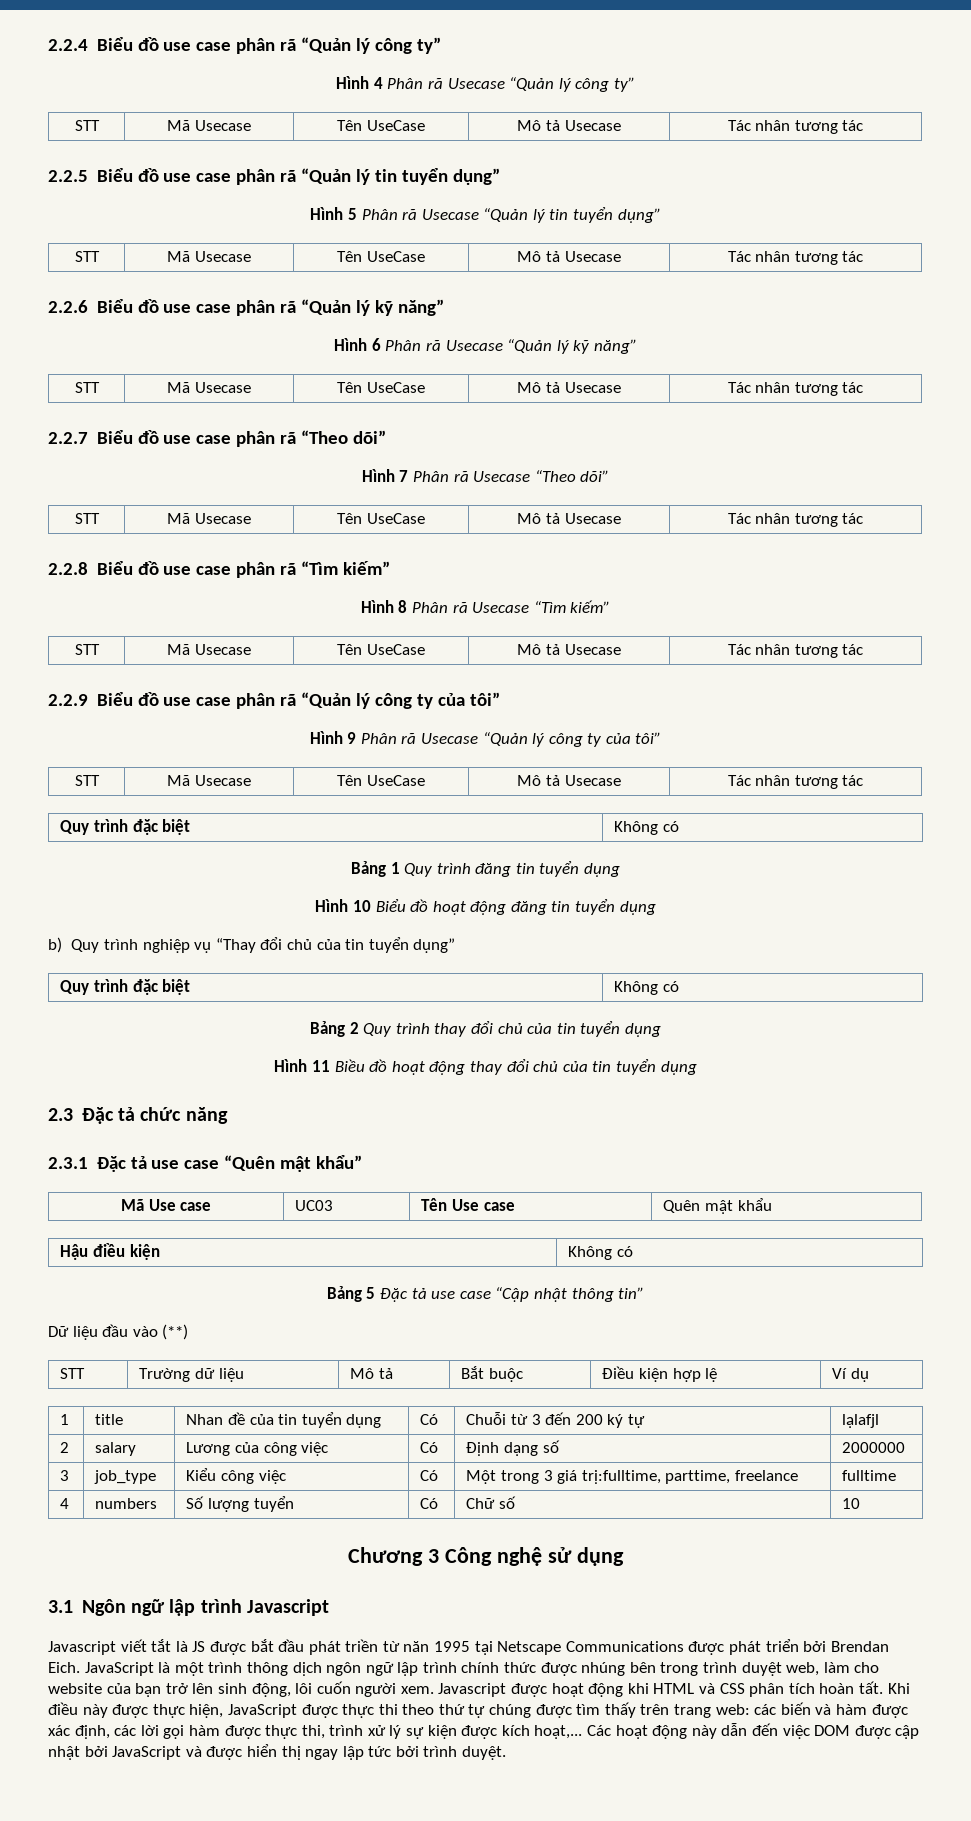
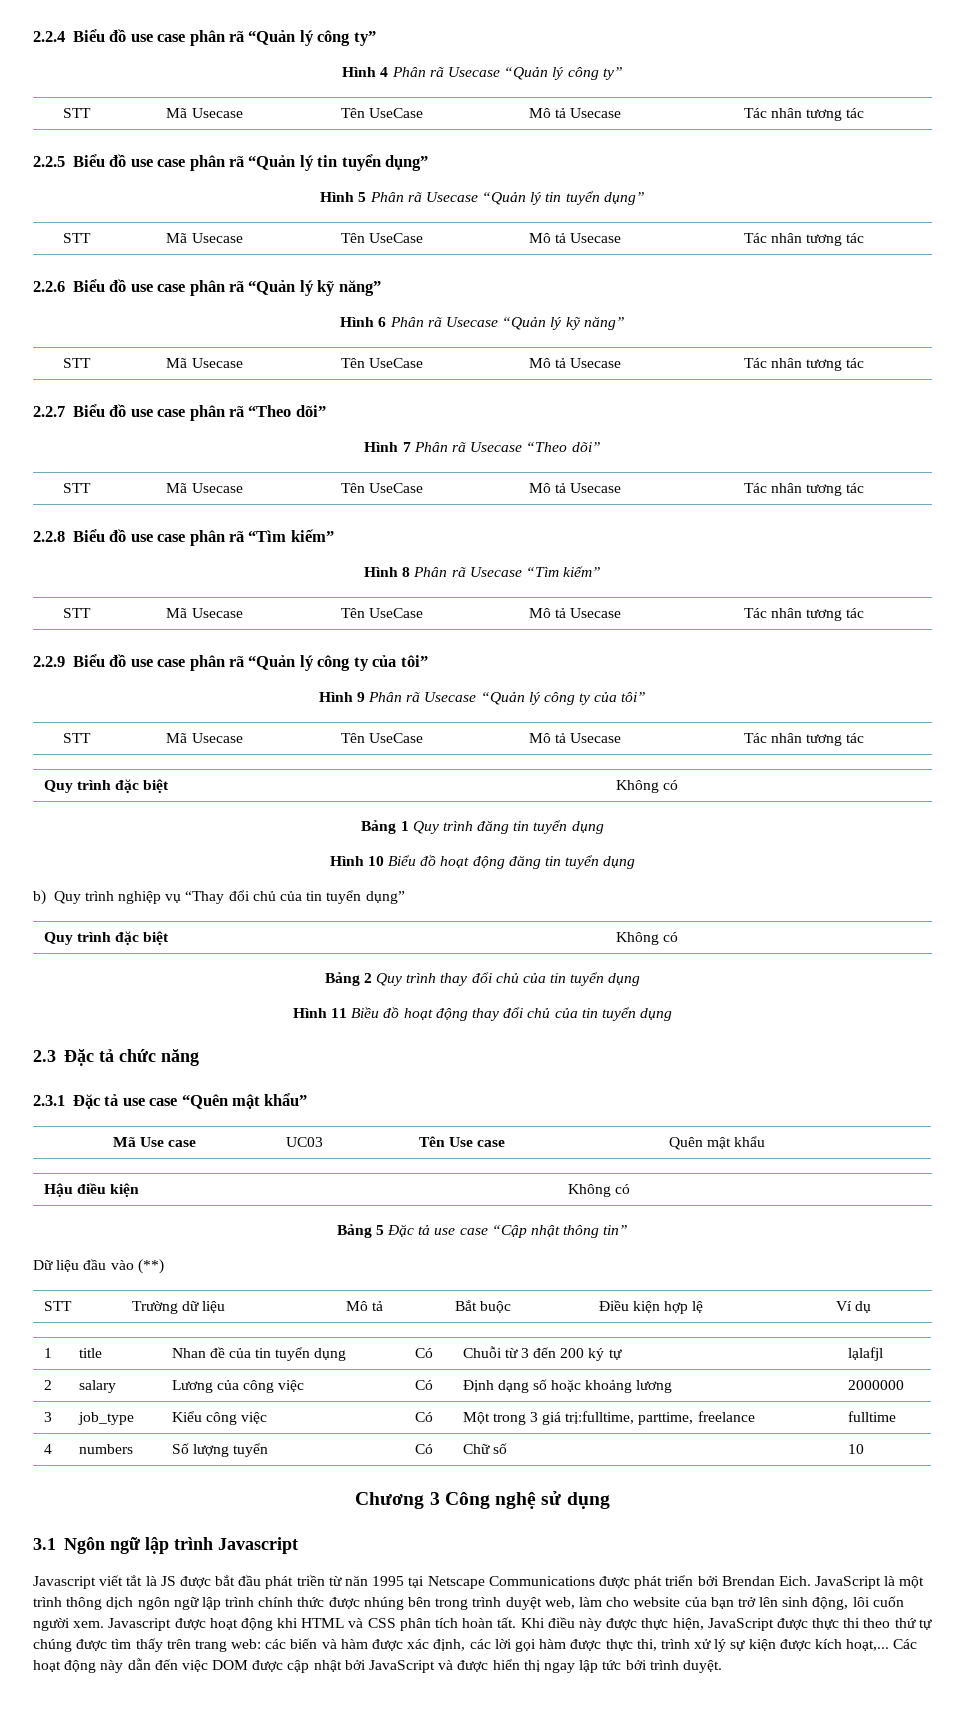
(560, 1446) none -> [551,1379,673,1393] hoặc khoảng lương

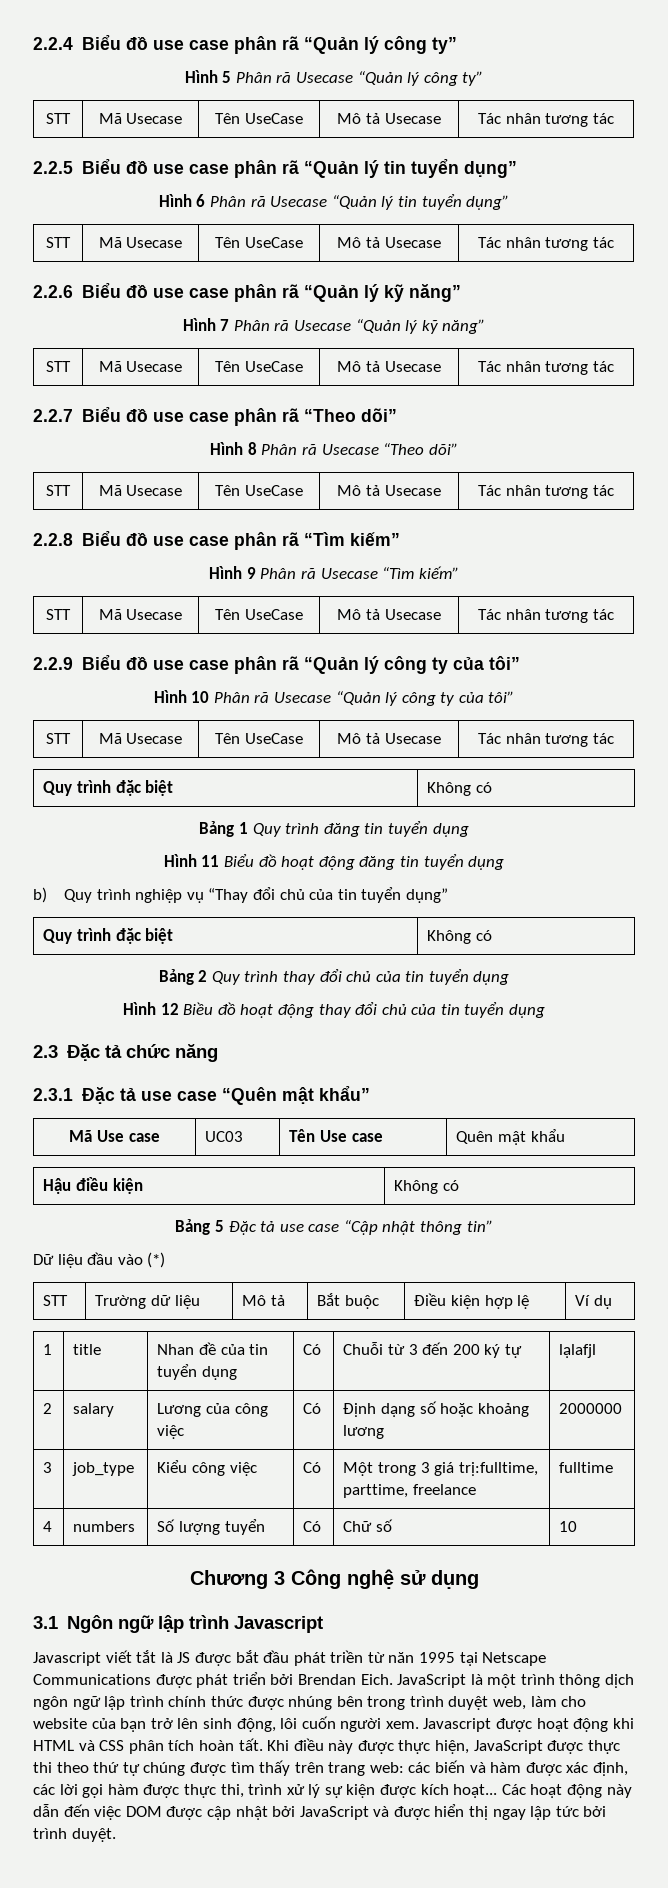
[380,67,389,77] 4 -> [222,71,232,83] 5
[358,192,367,202] 5 -> [196,194,206,207] 6
[378,317,387,327] 6 -> [220,319,230,331] 7
[402,442,411,452] 7 -> [247,442,257,455] 8
[402,567,411,577] 8 -> [246,567,256,579] 9
[356,692,365,702] 9 -> [191,691,210,703] 10
[367,856,384,866] 10 -> [201,855,220,867] 11
[331,1008,348,1018] 11 -> [160,1003,179,1015] 12
[137,1259,164,1274] (**) -> [147,1252,166,1268] (*)
[846,1639,890,1651] hoạt,... -> [453,1784,498,1798] hoạt...

